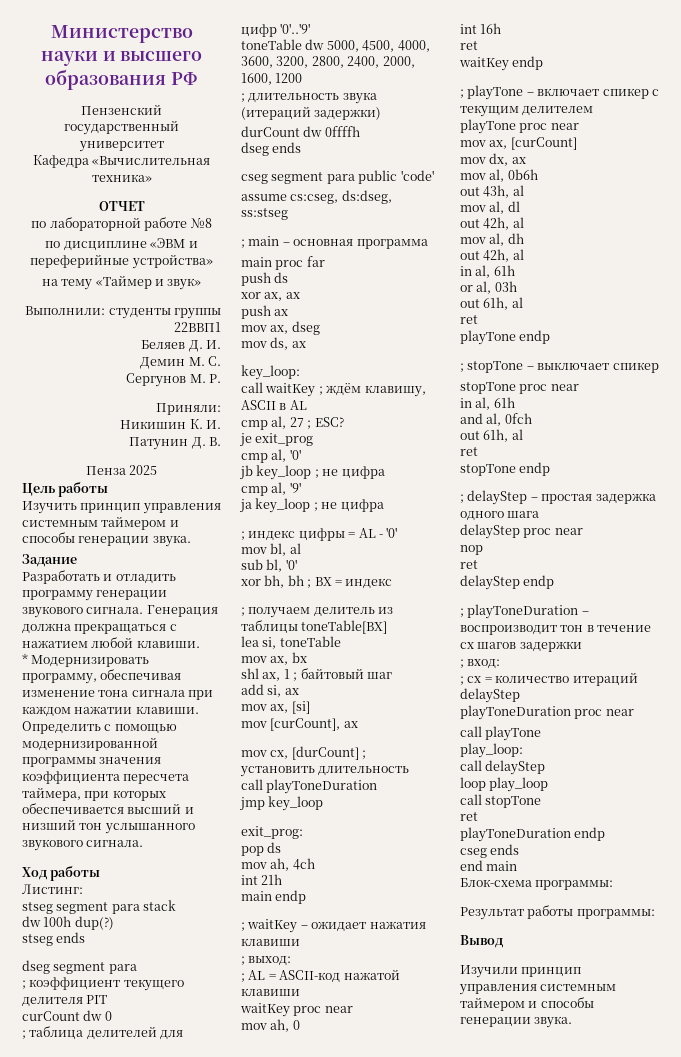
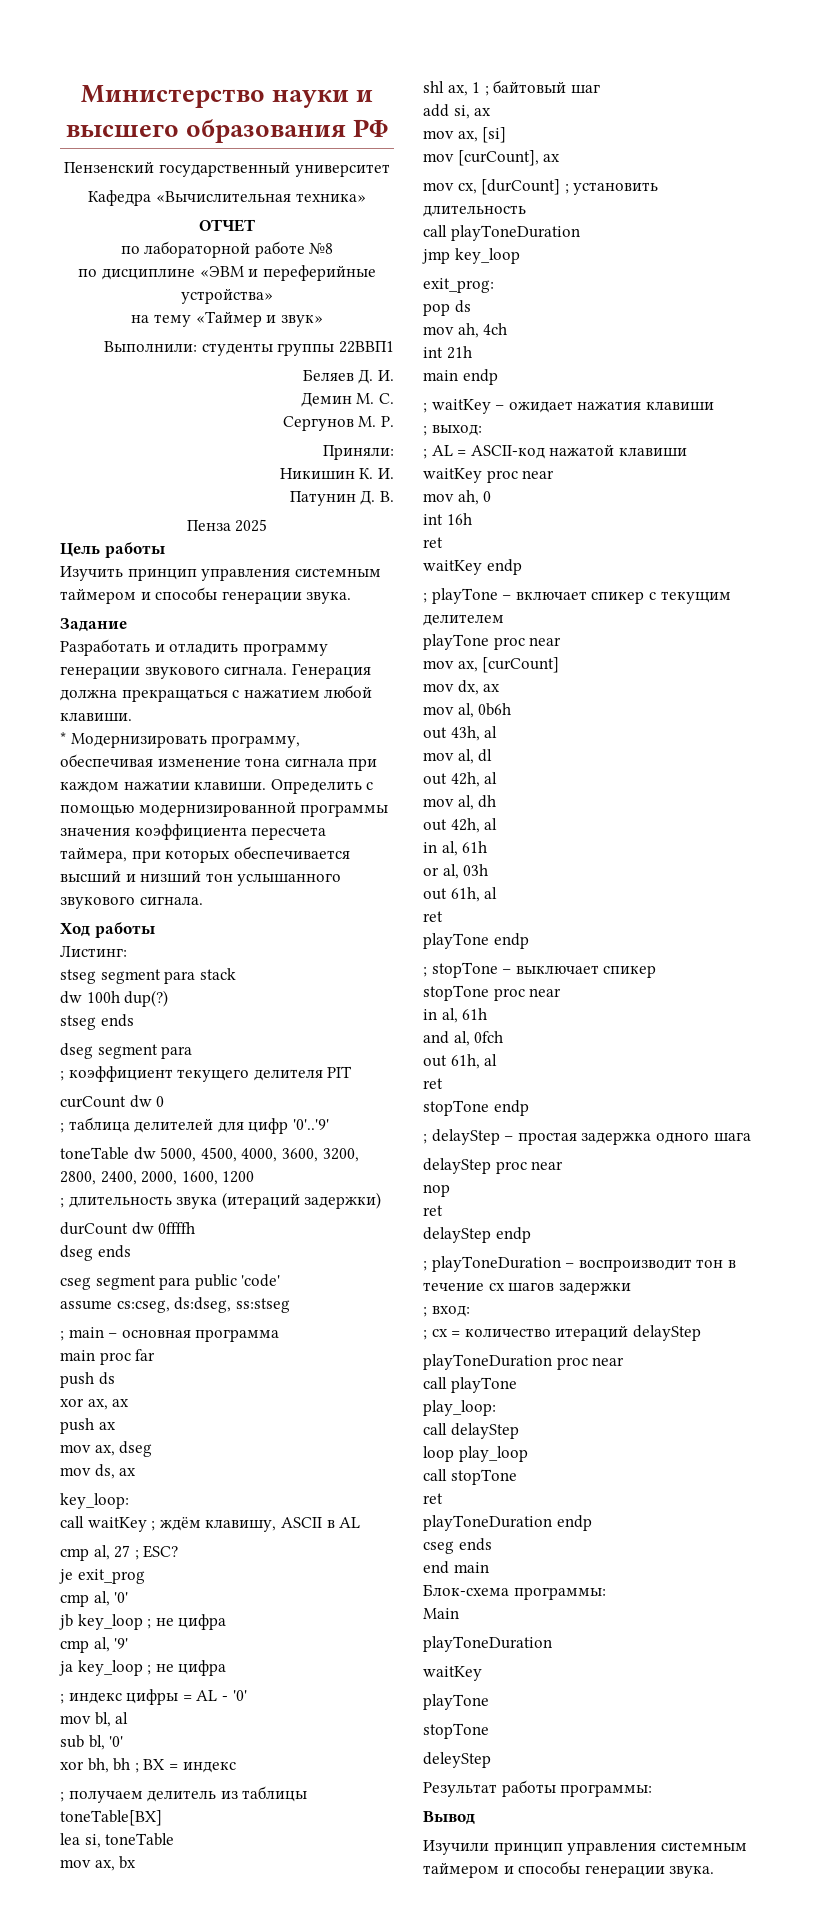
(614, 885) none -> [423,1608,459,1619] [423,1636,552,1652] [423,1666,482,1681] [423,1694,489,1710] [423,1723,489,1739] [423,1752,491,1768] // Main // playToneDuration // waitKey // playTone // stopTone // deleyStep

